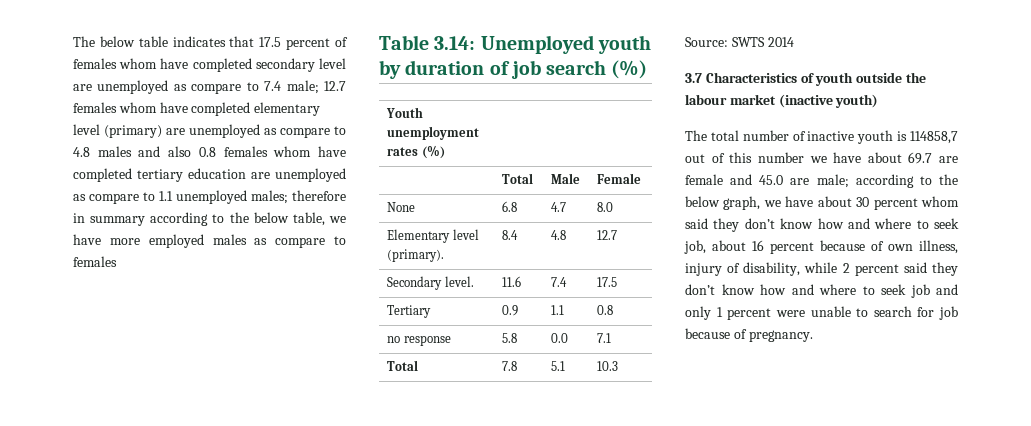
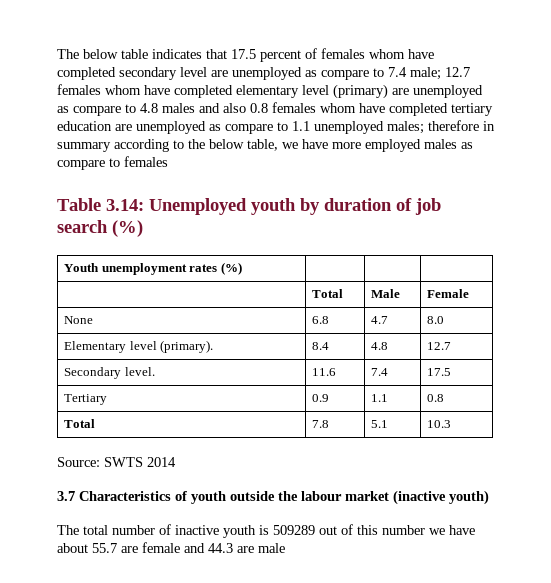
[387,335,451,346] [502,333,518,343] [551,333,569,343] [597,333,612,343] // no response | 5.8 | 0.0 | 7.1 -> (445, 398) none
[910,131,958,144] 114858,7 -> [273,525,315,535] 509289
[908,152,933,164] 69.7 -> [92,543,117,553] 55.7
[759,174,958,188] [685,196,959,210] [685,218,959,232] [684,240,958,254] [685,262,958,276] [685,284,958,298] [685,306,958,320] [685,328,813,342] 45.0 are male; according to the below graph, we have about 30 percent whom said they don’t know how and where to seek job, about 16 percent because of own illness, injury of disability, while 2 percent said they don’t know how and where to seek job and only 1 percent were unable to search for job because of pregnancy. -> [208,543,285,553] 44.3 are male

